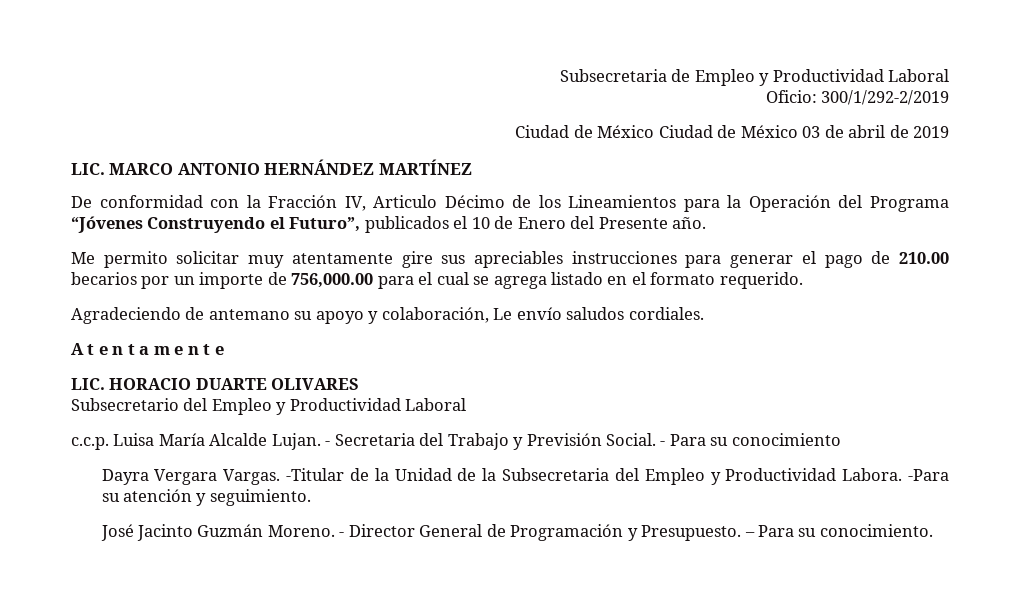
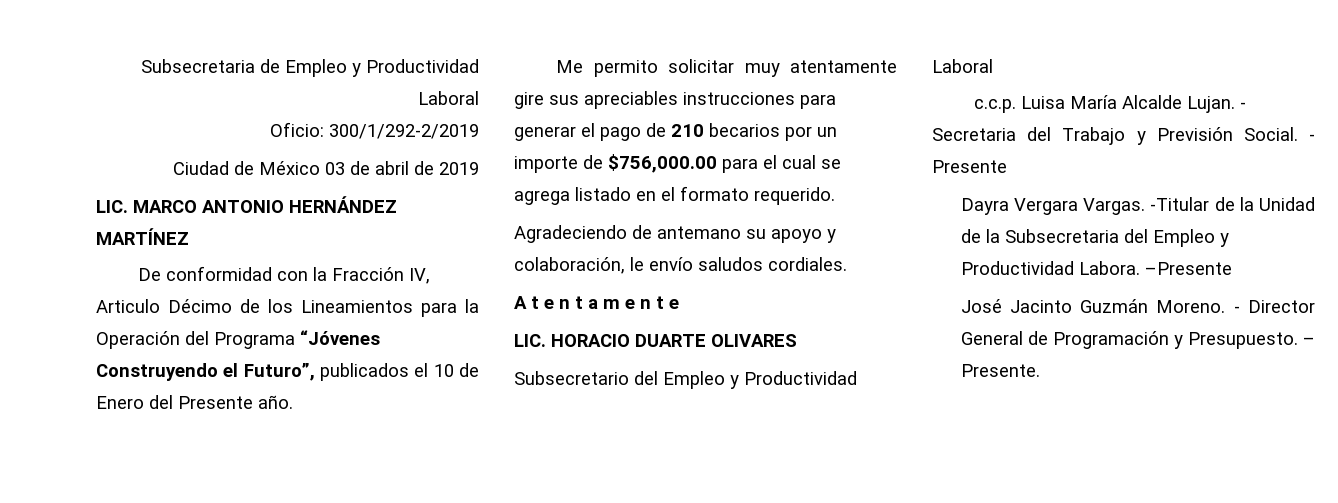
[658,125,798,138] Ciudad de México -> (320, 168) none
[898,252,949,264] 210.00 -> [671,124,704,137] 210
[291,273,374,288] 756,000.00 -> [608,154,717,173] $756,000.00
[493,308,513,320] Le -> [630,257,644,271] le
[669,433,841,446] Para su conocimiento -> [932,160,1007,173] Presente
[907,469,949,481] [101,489,311,506] -Para su atención y seguimiento. -> [1144,262,1232,275] –Presente
[757,524,933,537] Para su conocimiento. -> [960,364,1040,377] Presente.

